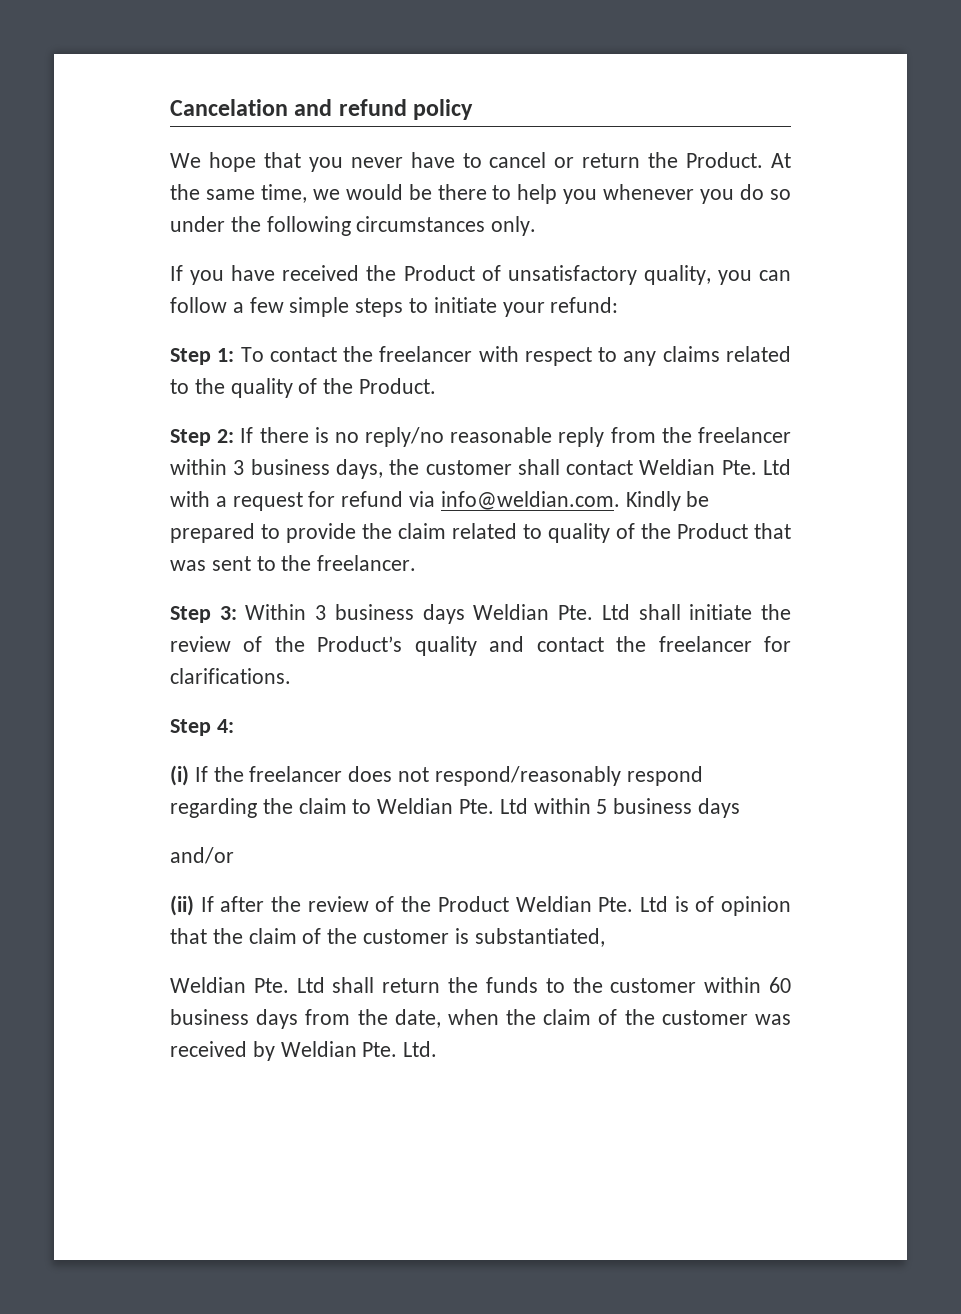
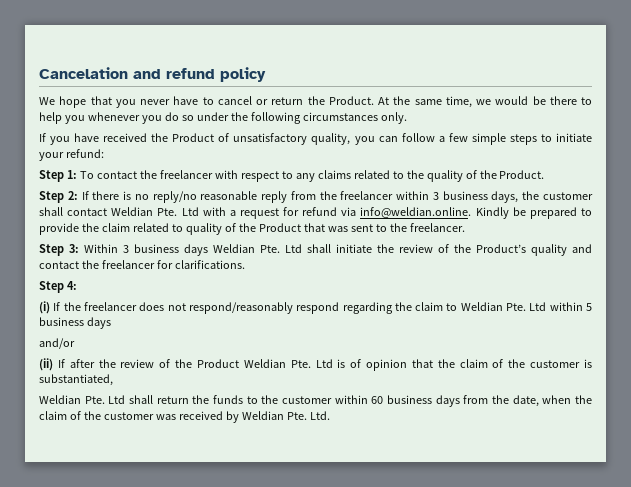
[440,491,620,510] info@weldian.com. -> [360,207,472,218] info@weldian.online.

